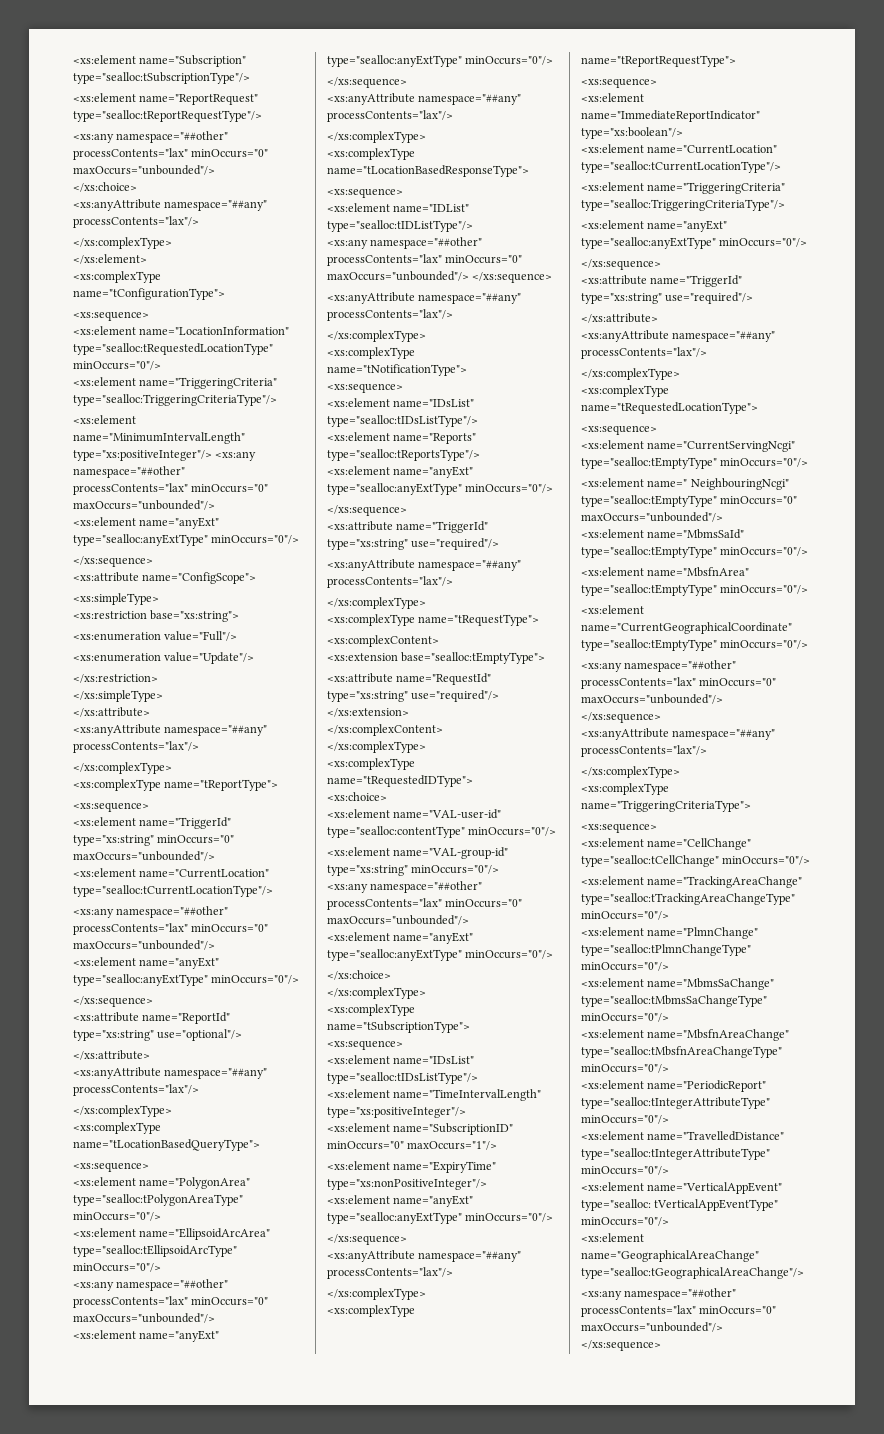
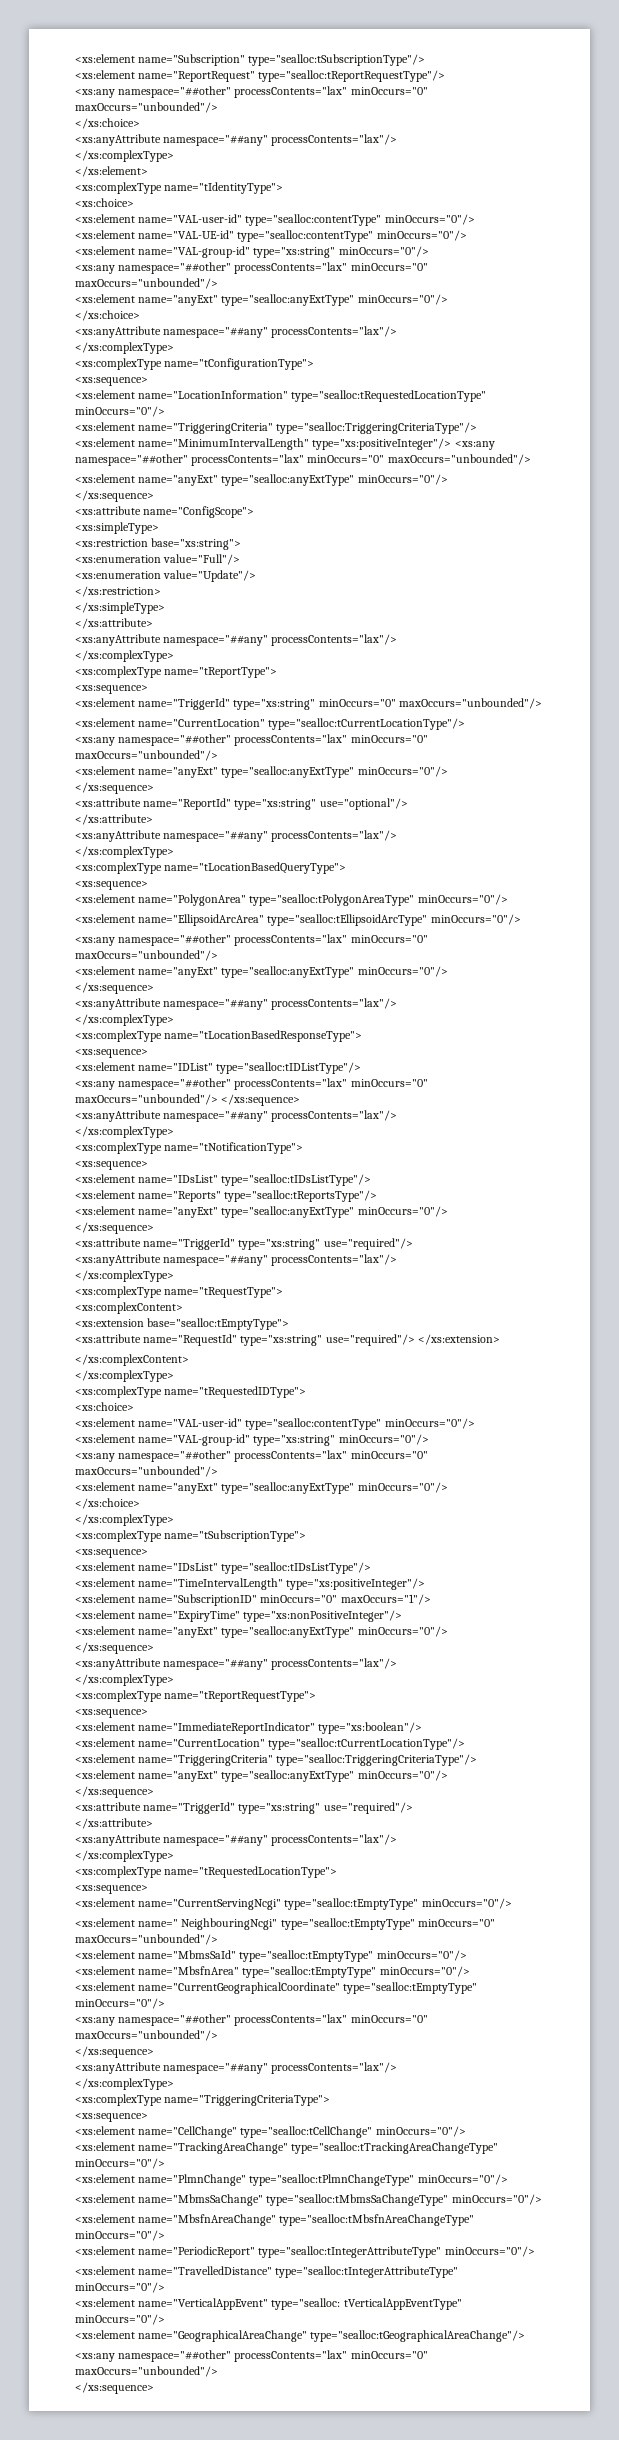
(147, 259) none -> [75,182,284,194] [75,198,134,207] [75,214,475,226] [75,230,467,242] [75,246,429,258] [75,262,428,274] [75,278,218,289] [75,294,448,306] [75,310,140,321] [75,326,398,338] [75,342,174,354] // <xs:complexType name="tIdentityType"> // <xs:choice> // <xs:element name="VAL-user-id" type="sealloc:contentType" minOccurs="0"/> // <xs:element name="VAL-UE-id" type="sealloc:contentType" minOccurs="0"/> // <xs:element name="VAL-group-id" type="xs:string" minOccurs="0"/> // <xs:any namespace="##other" processContents="lax" minOccurs="0" maxOccurs="unbounded"/> // <xs:element name="anyExt" type="sealloc:anyExtType" minOccurs="0"/> // </xs:choice> // <xs:anyAttribute namespace="##any" processContents="lax"/> // </xs:complexType>

